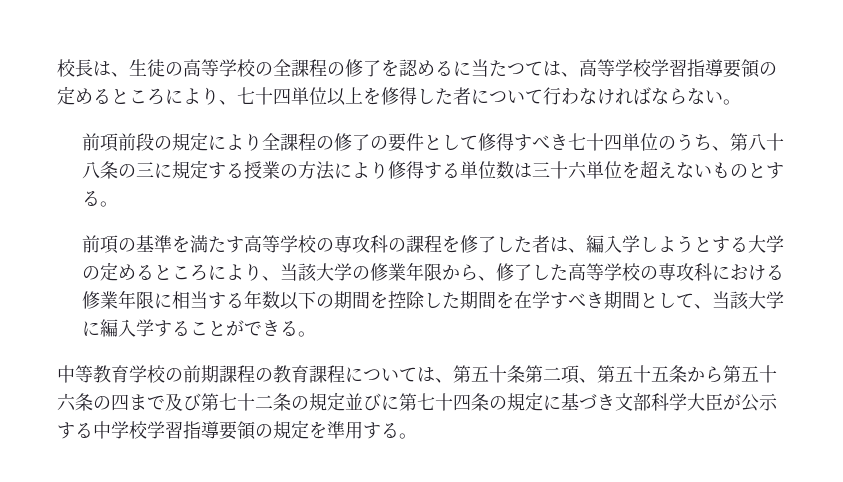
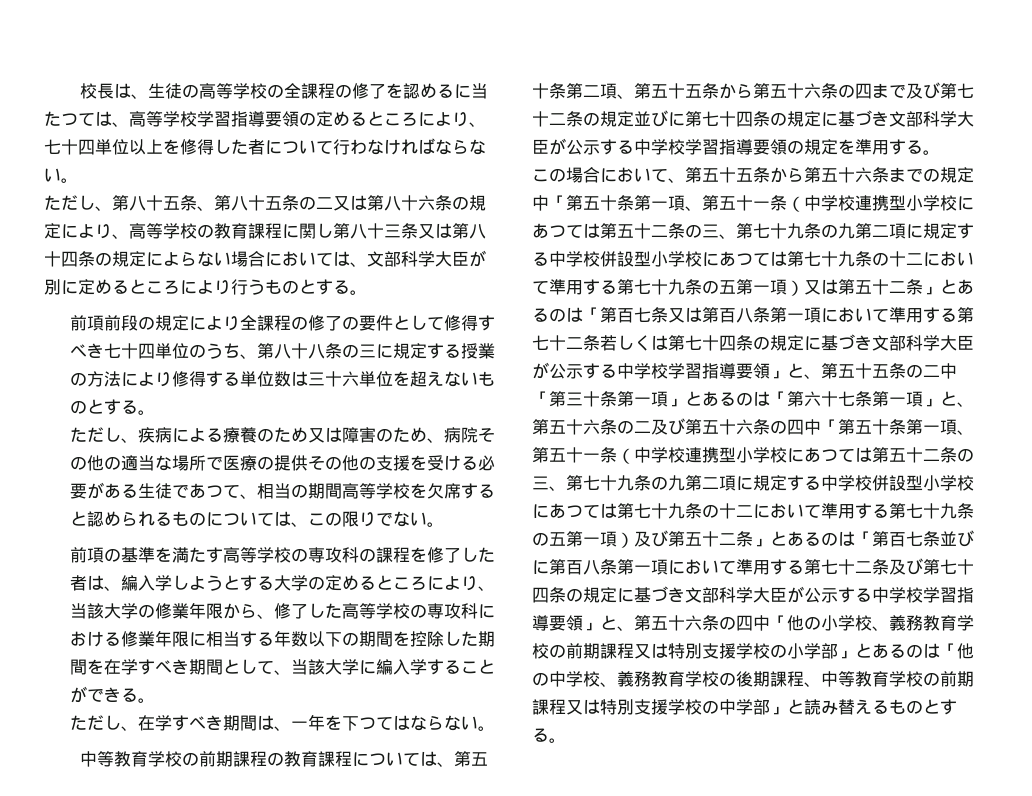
(741, 102) none -> [44,195,486,211] [44,223,486,239] [44,250,486,267] [44,279,367,295] // ただし、第八十五条、第八十五条の二又は第八十六条の規定により、高等学校の教育課程に関し第八十三条又は第八十四条の規定によらない場合においては、文部科学大臣が別に定めるところにより行うものとする。
(118, 204) none -> [70,427,496,443] [70,455,496,471] [70,482,496,499] [70,511,445,527] // ただし、疾病による療養のため又は障害のため、病院その他の適当な場所で医療の提供その他の支援を受ける必要がある生徒であつて、相当の期間高等学校を欠席すると認められるものについては、この限りでない。
(316, 334) none -> [70,714,496,731] // ただし、在学すべき期間は、一年を下つてはならない。
(417, 436) none -> [532,167,974,183] [532,195,974,212] [532,223,974,239] [532,251,974,267] [532,279,974,296] [532,307,974,323] [532,334,974,351] [532,362,957,379] [532,391,974,407] [532,418,974,435] [532,447,974,464] [532,475,974,491] [532,503,974,519] [532,530,974,548] [532,558,974,575] [532,586,974,603] [532,615,974,631] [532,643,974,659] [532,671,974,687] [532,699,957,715] [532,728,566,743] // この場合において、第五十五条から第五十六条までの規定中「第五十条第一項、第五十一条（中学校連携型小学校にあつては第五十二条の三、第七十九条の九第二項に規定する中学校併設型小学校にあつては第七十九条の十二において準用する第七十九条の五第一項）又は第五十二条」とあるのは「第百七条又は第百八条第一項において準用する第七十二条若しくは第七十四条の規定に基づき文部科学大臣が公示する中学校学習指導要領」と、第五十五条の二中「第三十条第一項」とあるのは「第六十七条第一項」と、第五十六条の二及び第五十六条の四中「第五十条第一項、第五十一条（中学校連携型小学校にあつては第五十二条の三、第七十九条の九第二項に規定する中学校併設型小学校にあつては第七十九条の十二において準用する第七十九条の五第一項）及び第五十二条」とあるのは「第百七条並びに第百八条第一項において準用する第七十二条及び第七十四条の規定に基づき文部科学大臣が公示する中学校学習指導要領」と、第五十六条の四中「他の小学校、義務教育学校の前期課程又は特別支援学校の小学部」とあるのは「他の中学校、義務教育学校の後期課程、中等教育学校の前期課程又は特別支援学校の中学部」と読み替えるものとする。

